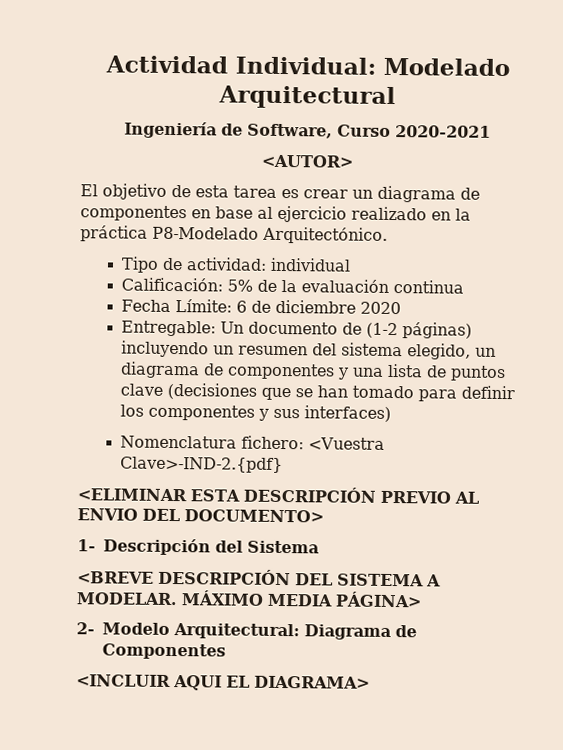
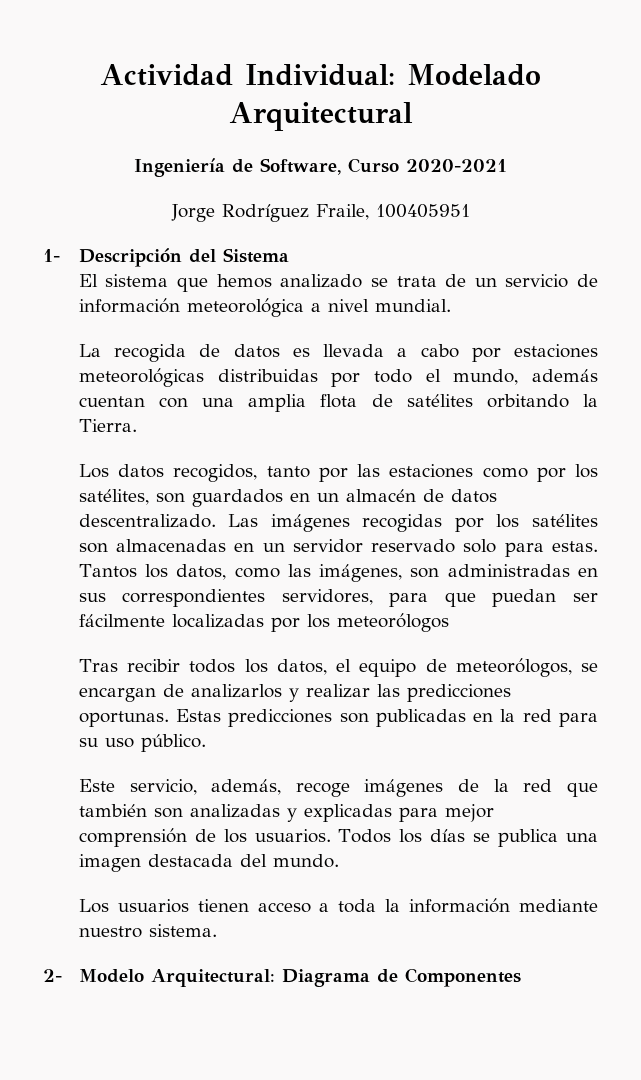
[260,154,353,168] [80,183,480,203] [80,205,471,223] [80,225,388,244] [121,256,352,273] [121,277,465,294] [121,299,402,315] [121,320,473,339] [121,340,497,360] [120,361,507,382] [120,382,516,402] [120,404,392,423] [120,435,386,450] [120,456,284,474] [77,486,479,504] [77,508,324,523] [77,538,319,556] [77,568,441,587] [76,590,422,608] <AUTOR> // El objetivo de esta tarea es crear un diagrama de componentes en base al ejercicio realizado en la práctica P8-Modelado Arquitectónico. // Tipo de actividad: individual // Calificación: 5% de la evaluación continua // Fecha Límite: 6 de diciembre 2020 // Entregable: Un documento de (1-2 páginas) incluyendo un resumen del sistema elegido, un diagrama de componentes y una lista de puntos clave (decisiones que se han tomado para definir los componentes y sus interfaces) // Nomenclatura fichero: <Vuestra Clave>-IND-2.{pdf} // <ELIMINAR ESTA DESCRIPCIÓN PREVIO AL ENVIO DEL DOCUMENTO> // 1- Descripción del Sistema // <BREVE DESCRIPCIÓN DEL SISTEMA A MODELAR. MÁXIMO MEDIA PÁGINA> -> [170,204,470,222] [43,248,289,267] [78,274,598,292] [78,298,451,317] [78,344,598,362] [78,368,598,387] [78,394,598,412] [78,419,137,432] [78,464,598,482] [78,489,497,507] [78,514,598,532] [78,539,598,557] [78,564,598,582] [78,589,598,607] [78,613,449,632] [78,658,598,677] [78,684,511,702] [78,709,598,727] [78,734,206,752] [78,779,598,797] [78,804,494,822] [78,828,598,847] [78,854,339,872] [78,898,598,913] [78,924,217,938] Jorge Rodríguez Fraile, 100405951 // 1- Descripción del Sistema // El sistema que hemos analizado se trata de un servicio de información meteorológica a nivel mundial. // La recogida de datos es llevada a cabo por estaciones meteorológicas distribuidas por todo el mundo, además cuentan con una amplia flota de satélites orbitando la Tierra. // Los datos recogidos, tanto por las estaciones como por los satélites, son guardados en un almacén de datos descentralizado. Las imágenes recogidas por los satélites son almacenadas en un servidor reservado solo para estas. Tantos los datos, como las imágenes, son administradas en sus correspondientes servidores, para que puedan ser fácilmente localizadas por los meteorólogos // Tras recibir todos los datos, el equipo de meteorólogos, se encargan de analizarlos y realizar las predicciones oportunas. Estas predicciones son publicadas en la red para su uso público. // Este servicio, además, recoge imágenes de la red que también son analizadas y explicadas para mejor comprensión de los usuarios. Todos los días se publica una imagen destacada del mundo. // Los usuarios tienen acceso a toda la información mediante nuestro sistema.
[76,674,370,691] // <INCLUIR AQUI EL DIAGRAMA> -> (521, 977) none

